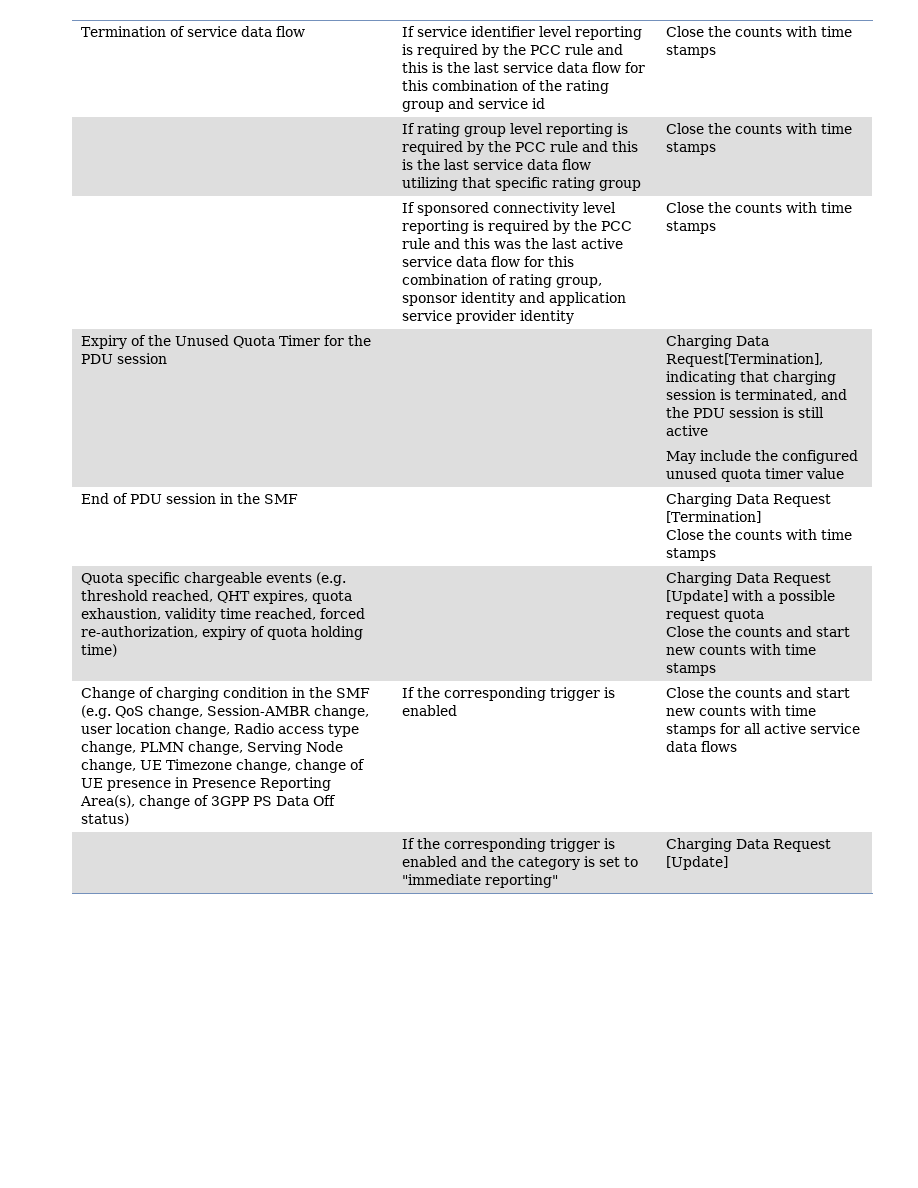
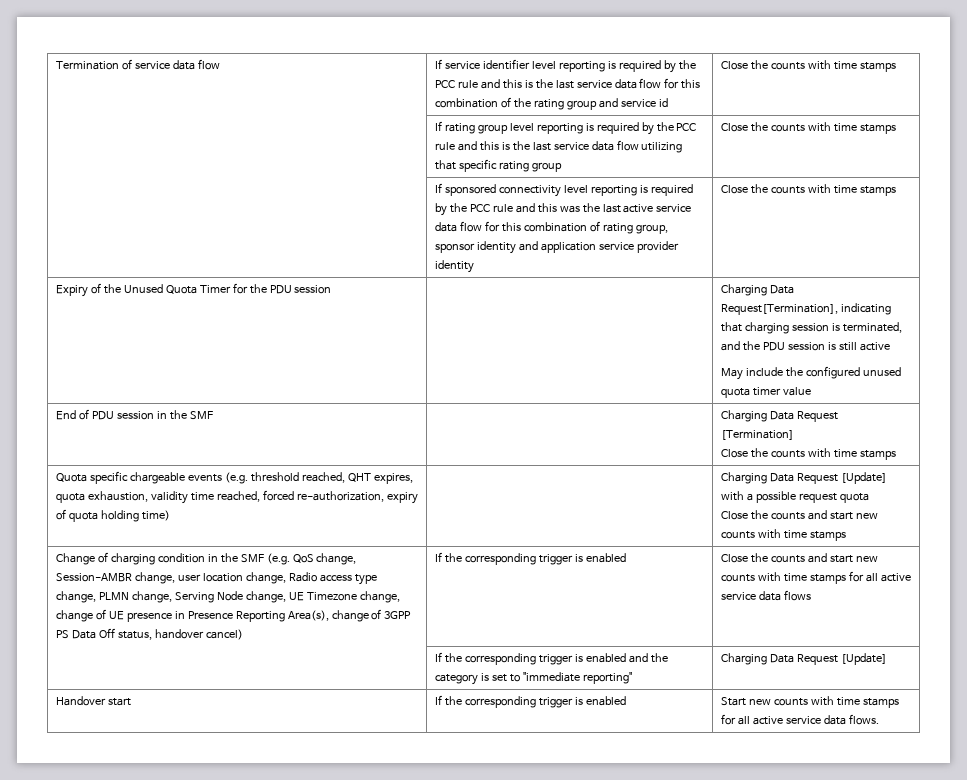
[81,813,130,826] status) -> [117,629,243,640] status, handover cancel)
(729, 863) none -> [55,696,131,706] [434,695,626,708] [720,696,899,708] [720,714,879,725] // Handover start | If the corresponding trigger is enabled | Start new counts with time stamps for all active service data flows.

